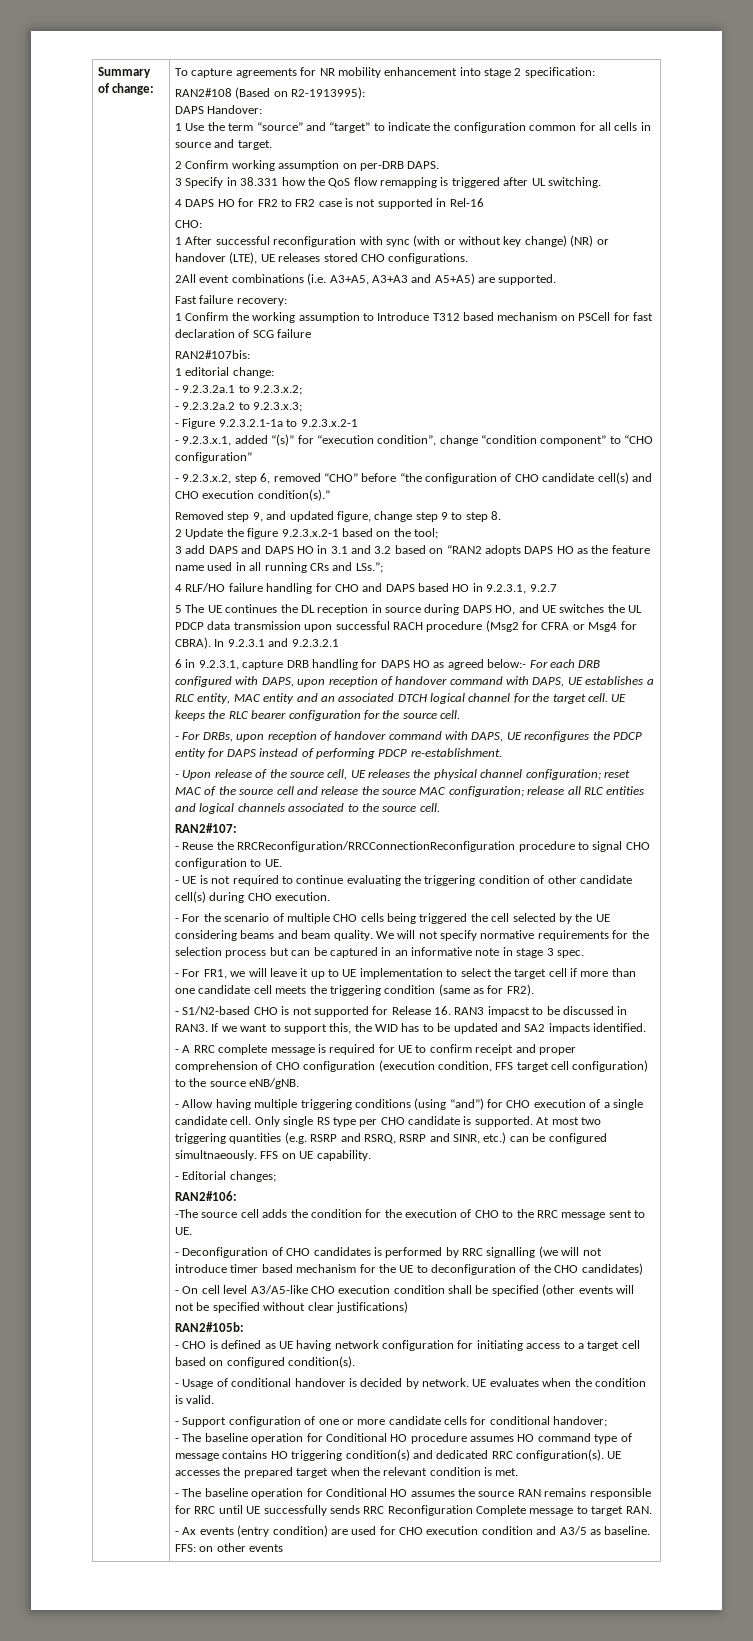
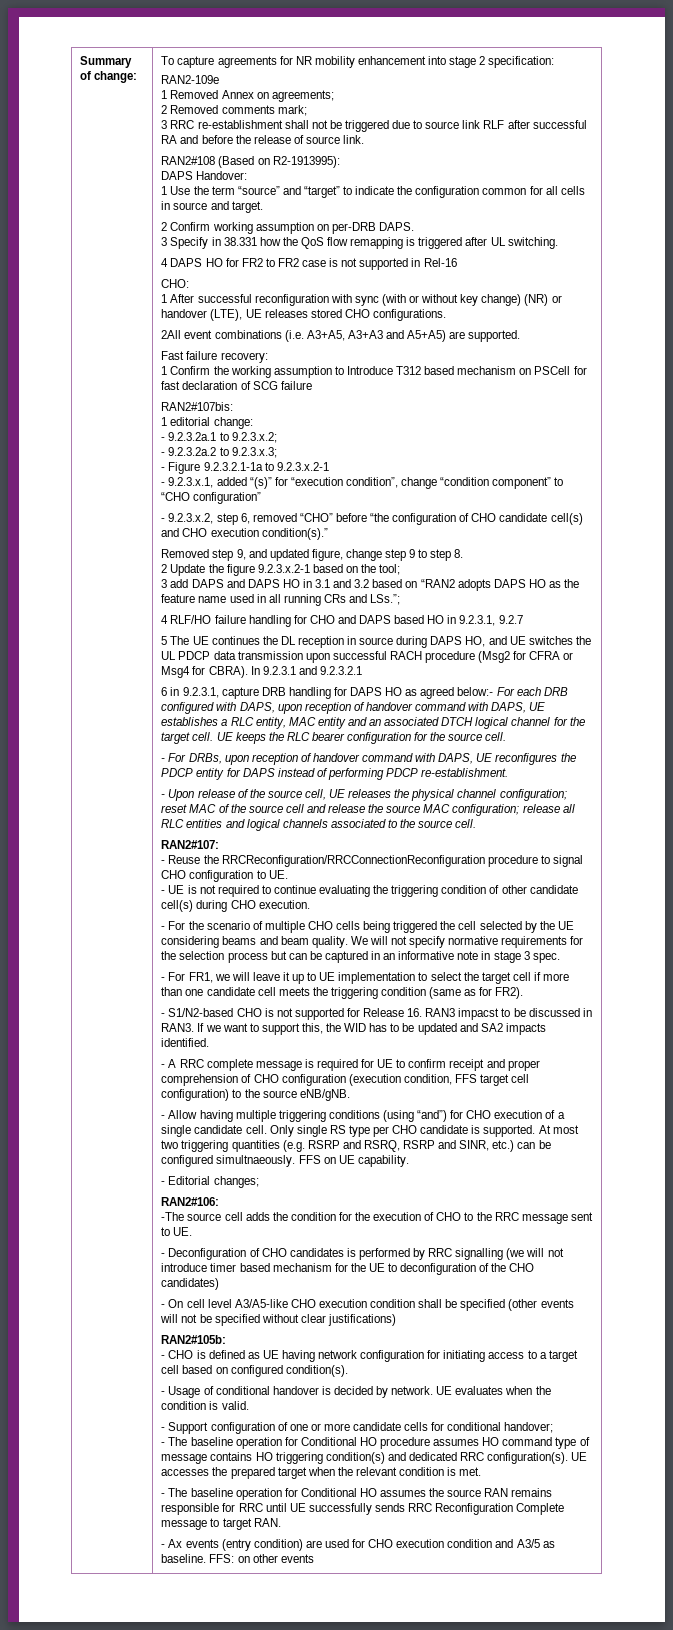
(595, 72) none -> [161,75,220,84] [161,90,334,102] [161,105,307,116] [161,120,587,132] [161,135,365,144] // RAN2-109e // 1 Removed Annex on agreements; // 2 Removed comments mark; // 3 RRC re-establishment shall not be triggered due to source link RLF after successful RA and before the release of source link.

